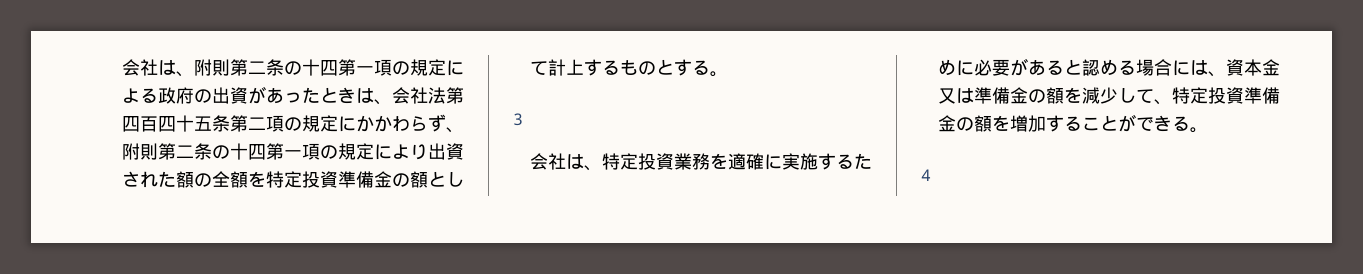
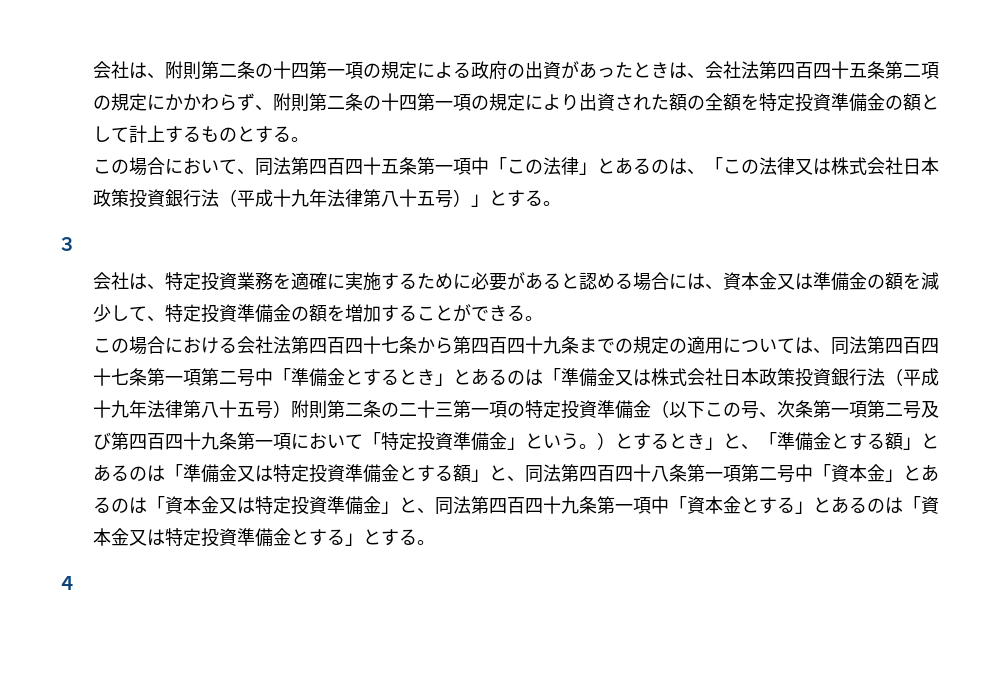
(729, 74) none -> [92,157,939,176] [92,189,561,208] // この場合において、同法第四百四十五条第一項中「この法律」とあるのは、「この法律又は株式会社日本政策投資銀行法（平成十九年法律第八十五号）」とする。
(1209, 130) none -> [92,336,939,355] [92,368,939,387] [92,400,939,419] [92,432,939,451] [92,464,939,483] [92,496,939,515] [92,528,435,547] // この場合における会社法第四百四十七条から第四百四十九条までの規定の適用については、同法第四百四十七条第一項第二号中「準備金とするとき」とあるのは「準備金又は株式会社日本政策投資銀行法（平成十九年法律第八十五号）附則第二条の二十三第一項の特定投資準備金（以下この号、次条第一項第二号及び第四百四十九条第一項において「特定投資準備金」という。）とするとき」と、「準備金とする額」とあるのは「準備金又は特定投資準備金とする額」と、同法第四百四十八条第一項第二号中「資本金」とあるのは「資本金又は特定投資準備金」と、同法第四百四十九条第一項中「資本金とする」とあるのは「資本金又は特定投資準備金とする」とする。

